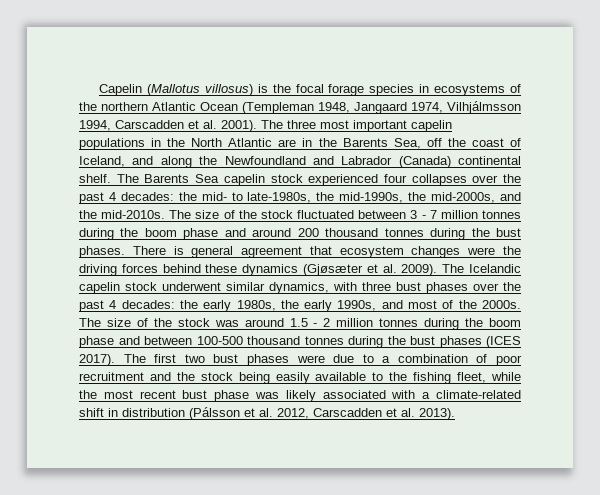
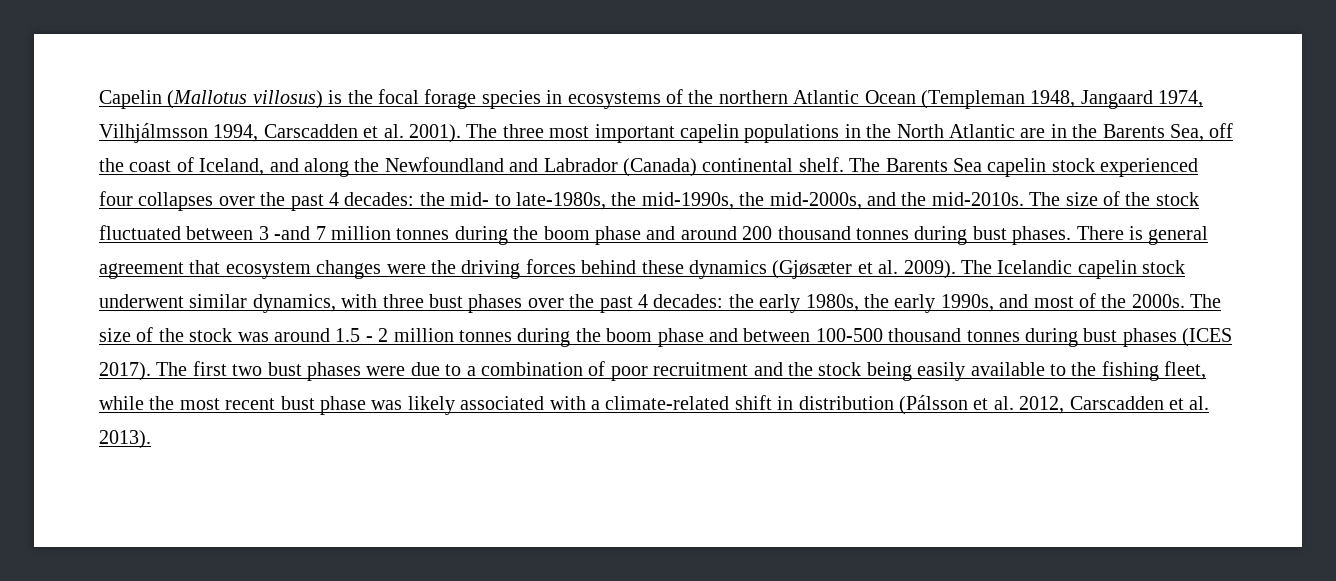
[421,215,426,219] - -> [274,226,311,240] -and
[471,228,490,237] the -> (968, 235) none
[387,336,406,345] the -> (1078, 337) none

